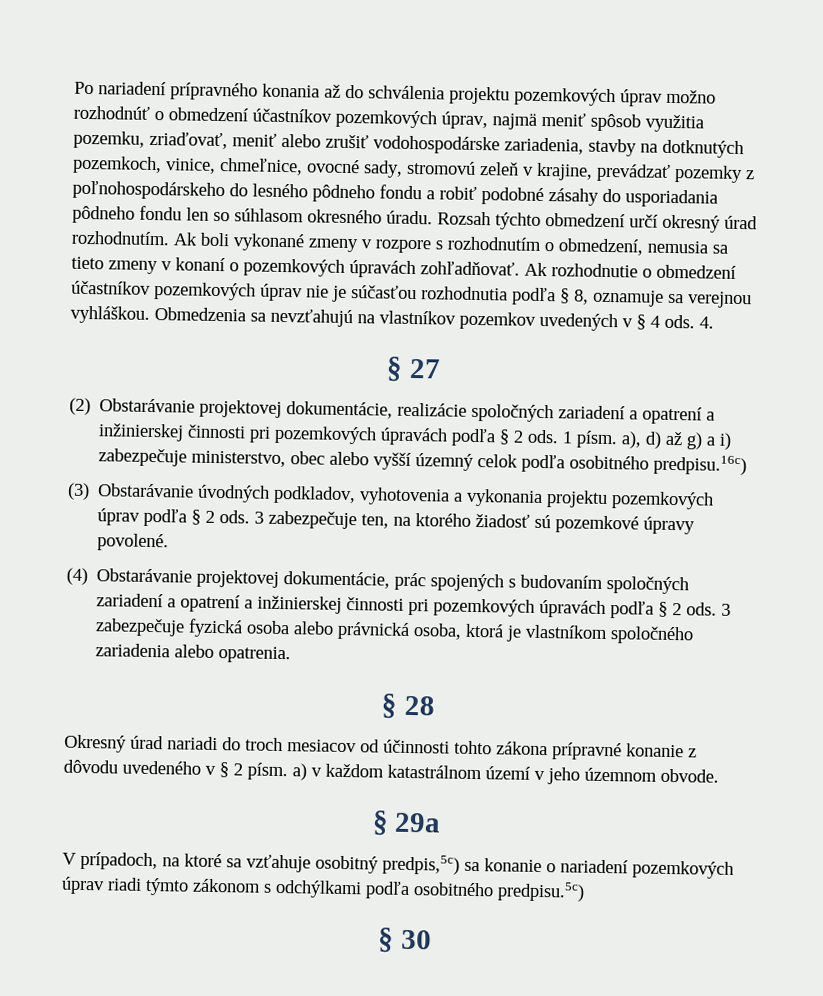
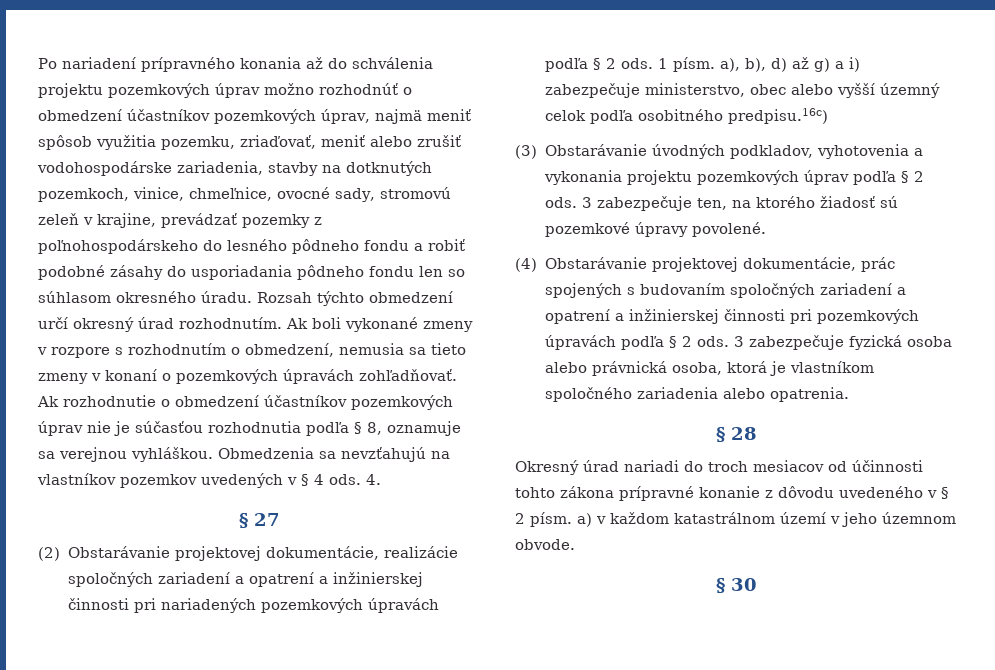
(272, 434) none -> [160,598,256,613] nariadených
(643, 440) none -> [744,58,766,72] b),
[371,810,442,836] [62,851,734,879] [61,876,585,902] // § 29a // V prípadoch, na ktoré sa vzťahuje osobitný predpis,5c) sa konanie o nariadení pozemkových úprav riadi týmto zákonom s odchýlkami podľa osobitného predpisu.5c) -> (575, 544) none

